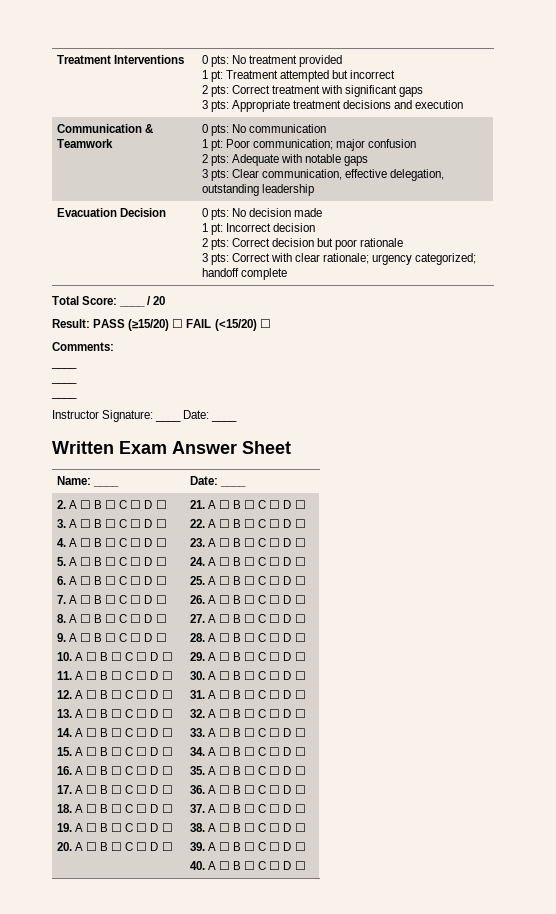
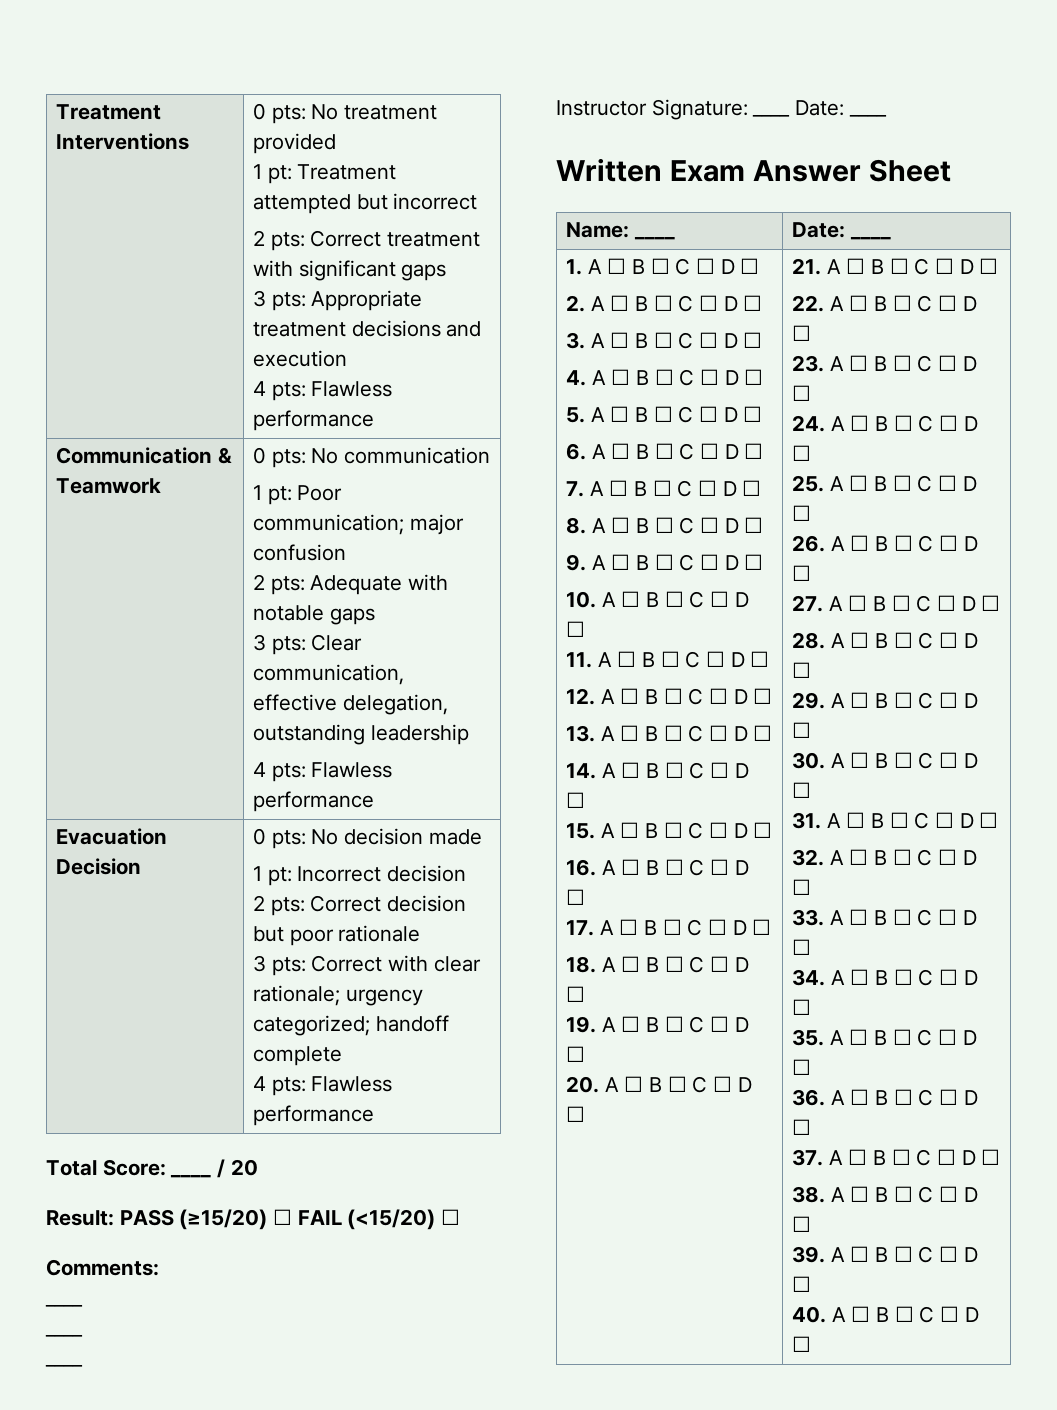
(464, 104) none -> [252,381,393,401] [252,410,374,431] // 4 pts: Flawless performance
(314, 190) none -> [252,762,393,782] [252,791,374,812] // 4 pts: Flawless performance
(287, 274) none -> [252,1076,393,1096] [252,1105,374,1126] // 4 pts: Flawless performance
(246, 486) none -> [565,258,760,275] 1. A ☐ B ☐ C ☐ D ☐ //

